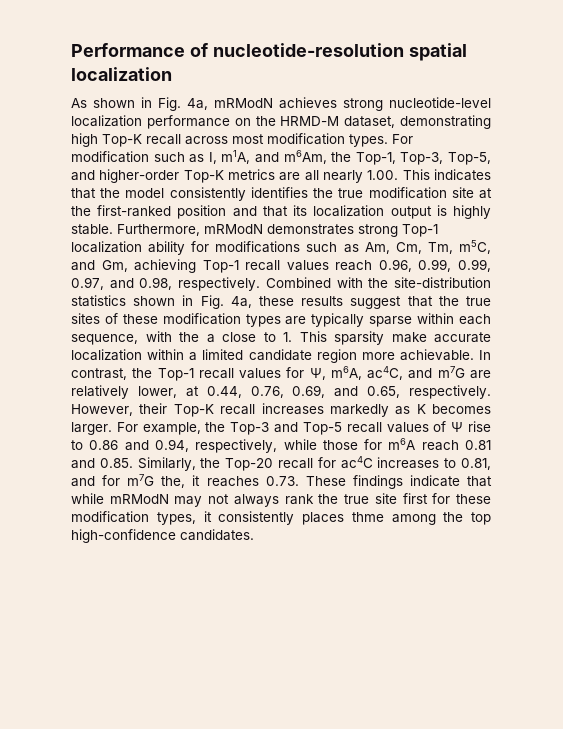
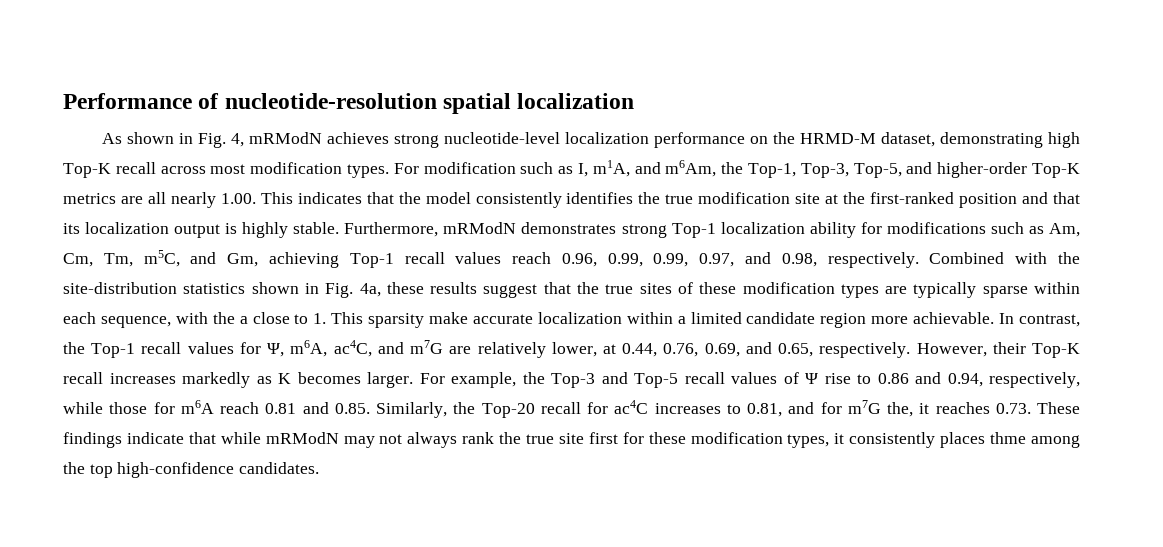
[187,98,208,110] 4a, -> [230,133,244,147] 4,

